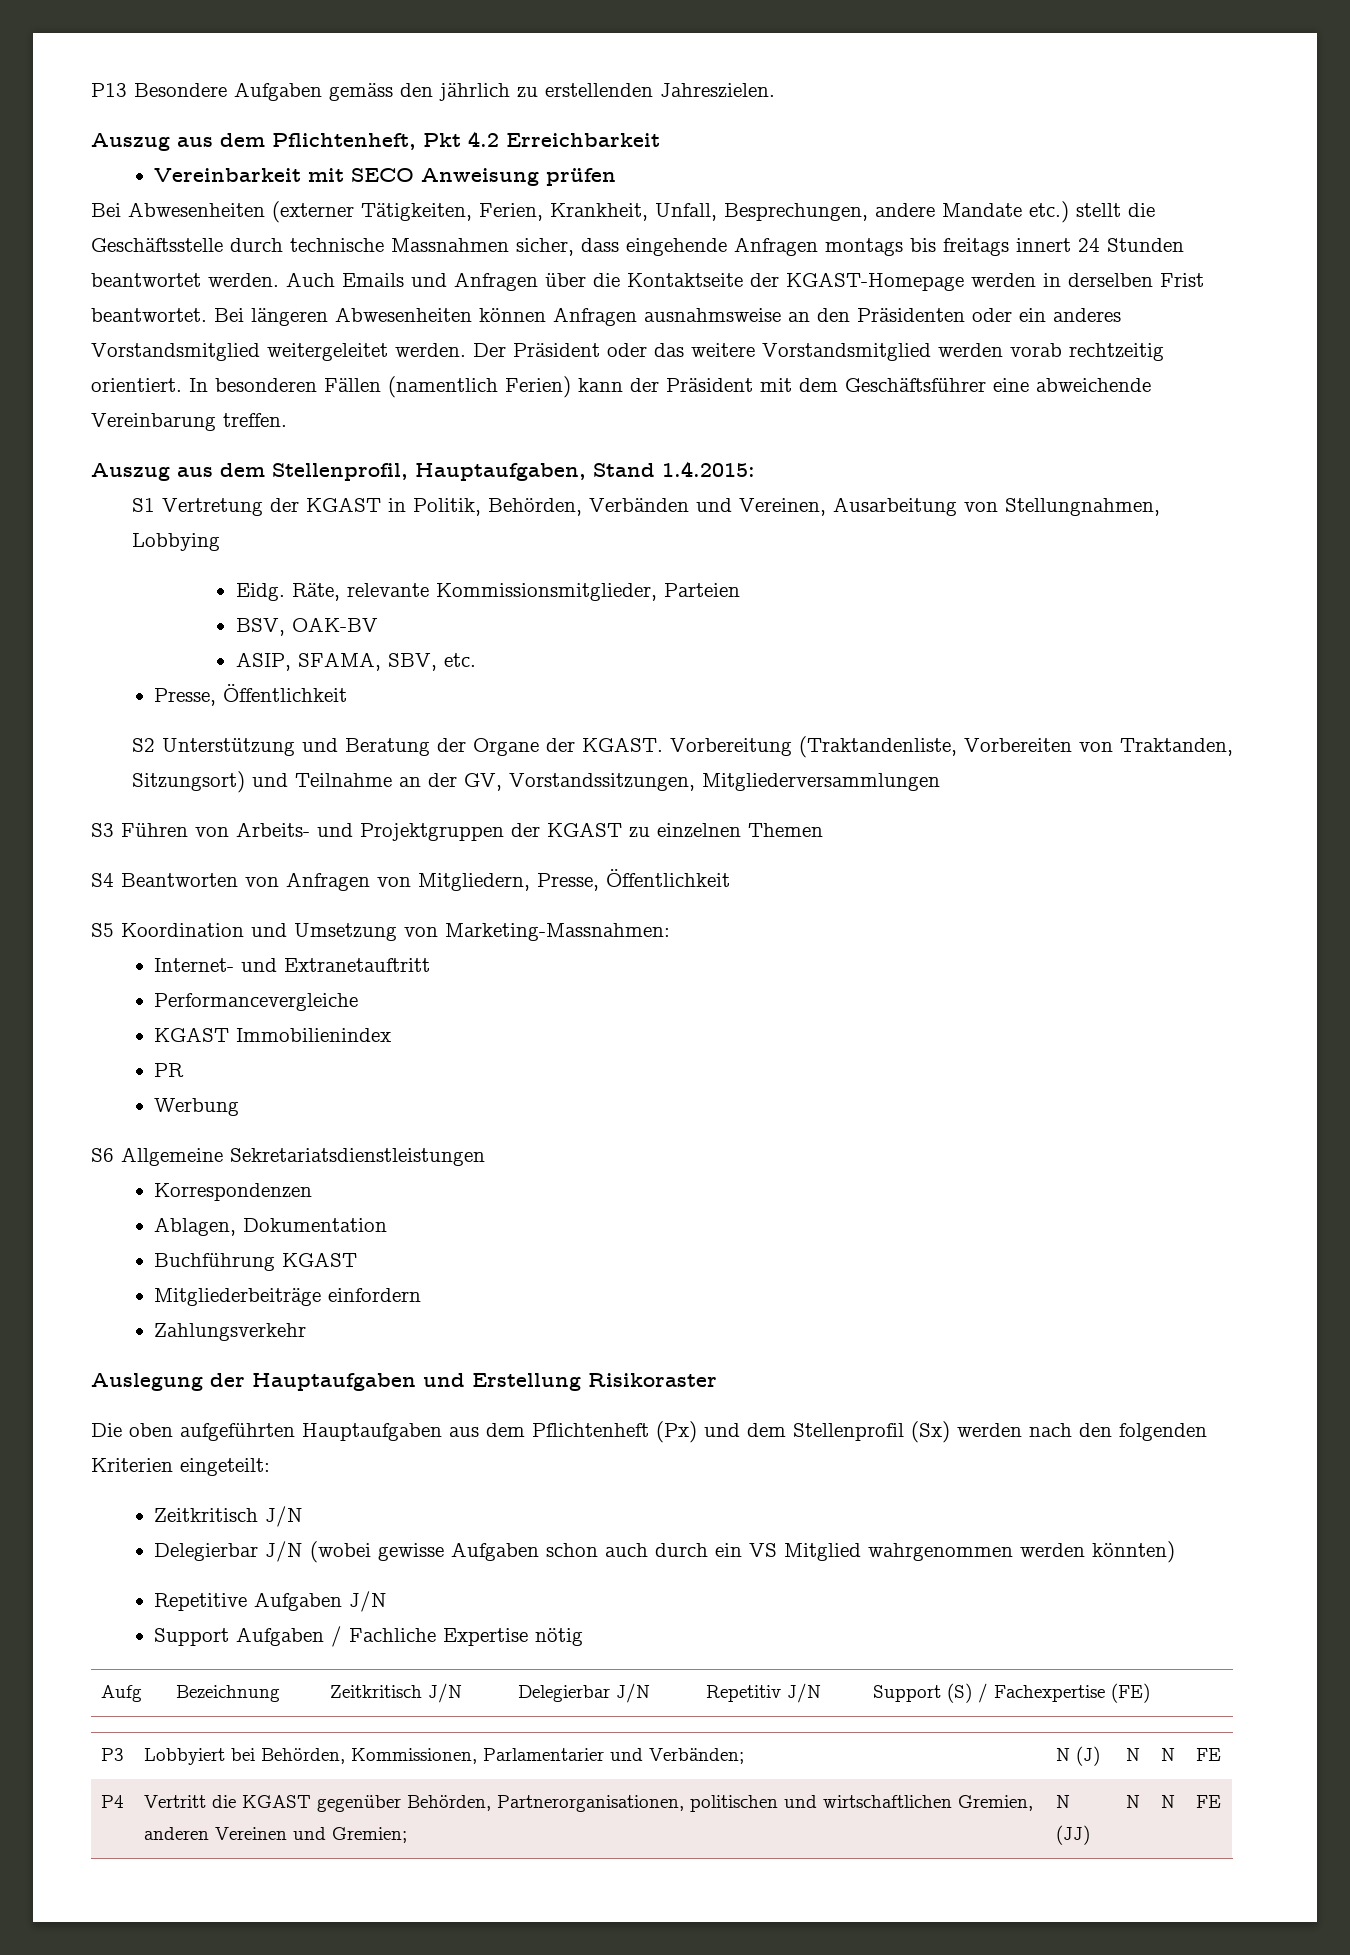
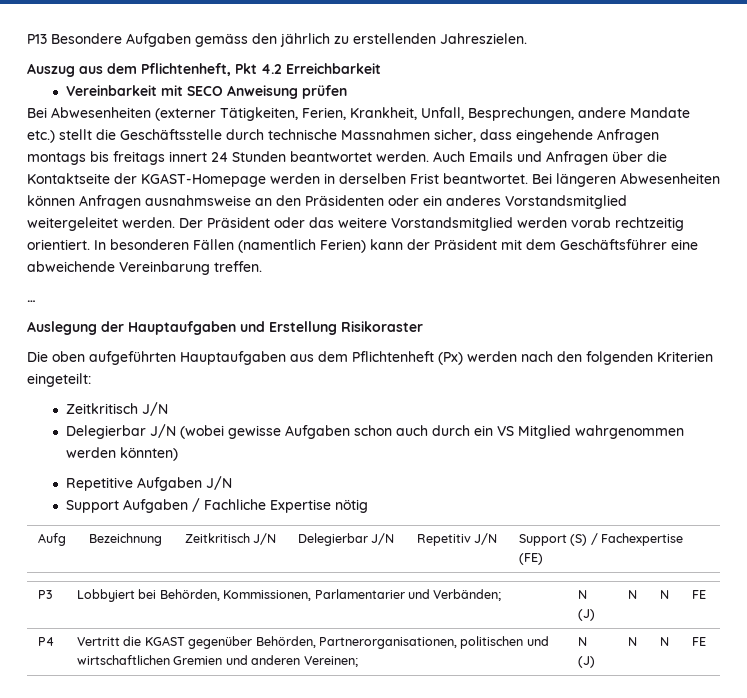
[91,461,755,481] [131,497,1160,516] [131,533,220,551] [235,583,740,601] [235,617,378,636] [235,652,476,671] [154,684,348,706] [131,736,1233,758] [131,771,940,793] [91,822,823,841] [91,869,730,891] [91,923,670,941] [154,958,431,972] [154,993,359,1011] [154,1027,392,1042] [154,1063,185,1077] [154,1098,240,1116] [91,1147,485,1166] [154,1183,313,1201] [154,1217,388,1236] [154,1252,358,1271] [154,1288,422,1306] [154,1323,307,1341] Auszug aus dem Stellenprofil, Hauptaufgaben, Stand 1.4.2015: // S1 Vertretung der KGAST in Politik, Behörden, Verbänden und Vereinen, Ausarbeitung von Stellungnahmen, Lobbying // Eidg. Räte, relevante Kommissionsmitglieder, Parteien // BSV, OAK-BV // ASIP, SFAMA, SBV, etc. // Presse, Öffentlichkeit // S2 Unterstützung und Beratung der Organe der KGAST. Vorbereitung (Traktandenliste, Vorbereiten von Traktanden, Sitzungsort) und Teilnahme an der GV, Vorstandssitzungen, Mitgliederversammlungen // S3 Führen von Arbeits- und Projektgruppen der KGAST zu einzelnen Themen // S4 Beantworten von Anfragen von Mitgliedern, Presse, Öffentlichkeit // S5 Koordination und Umsetzung von Marketing-Massnahmen: // Internet- und Extranetauftritt // Performancevergleiche // KGAST Immobilienindex // PR // Werbung // S6 Allgemeine Sekretariatsdienstleistungen // Korrespondenzen // Ablagen, Dokumentation // Buchführung KGAST // Mitgliederbeiträge einfordern // Zahlungsverkehr -> [27,300,36,302] …
[704,1421,950,1443] und dem Stellenprofil (Sx) -> (463, 358) none
[957,1795,1033,1811] [143,1827,407,1843] [1055,1795,1070,1808] [1055,1825,1090,1845] Gremien, anderen Vereinen und Gremien; | N (JJ) -> [173,655,358,667] [578,637,588,646] [578,656,596,668] Gremien und anderen Vereinen; | N (J)

